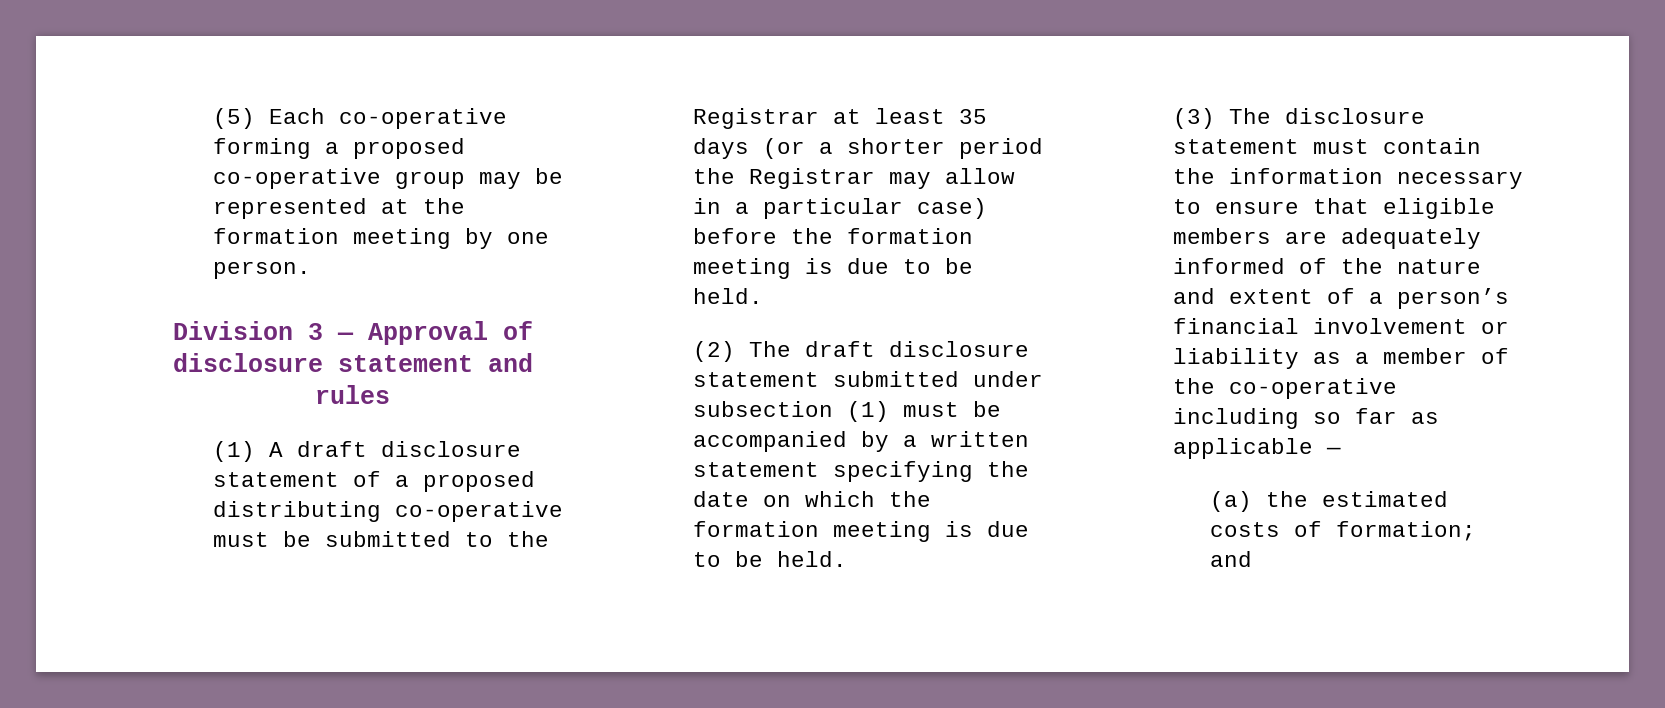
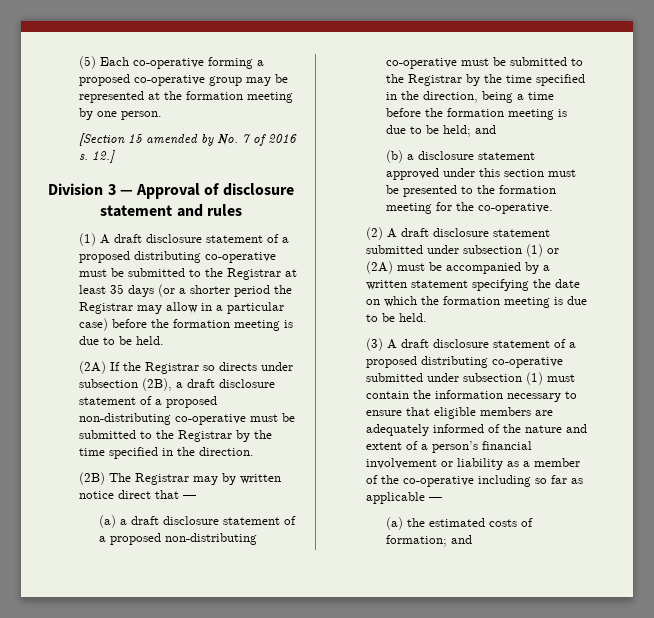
(312, 270) none -> [79,133,298,146] [79,150,116,163] // [Section 15 amended by No. 7 of 2016 s. 12.]
(764, 296) none -> [79,361,294,374] [79,378,276,391] [79,396,218,408] [79,413,296,425] [79,430,273,442] [79,447,255,459] [79,472,282,485] [79,490,197,499] [99,515,297,528] [99,533,258,545] [386,57,584,69] [386,74,586,86] [386,91,555,103] [386,108,568,120] [386,125,497,137] [386,150,536,163] [386,168,577,180] [386,185,557,197] [386,202,554,214] // (2A) If the Registrar so directs under subsection (2B), a draft disclosure statement of a proposed non-distributing co-operative must be submitted to the Registrar by the time specified in the direction. // (2B) The Registrar may by written notice direct that — // (a) a draft disclosure statement of a proposed non-distributing co-operative must be submitted to the Registrar by the time specified in the direction, being a time before the formation meeting is due to be held; and // (b) a disclosure statement approved under this section must be presented to the formation meeting for the co-operative.
[749,341,792,357] The -> [387,228,398,238] A
(890, 411) none -> [547,248,560,254] [366,261,394,274] or (2A)
[1229,108,1426,124] [1173,139,1300,154] The disclosure statement -> [387,339,577,349] [366,356,564,368] [366,372,544,385] A draft disclosure statement of a proposed distributing co-operative submitted under subsection (1)

